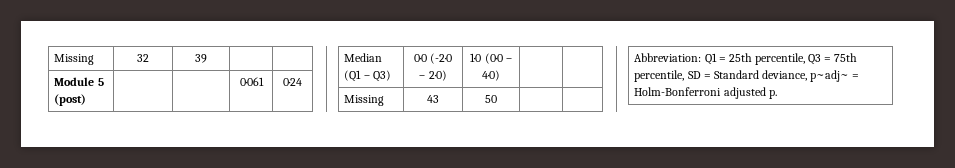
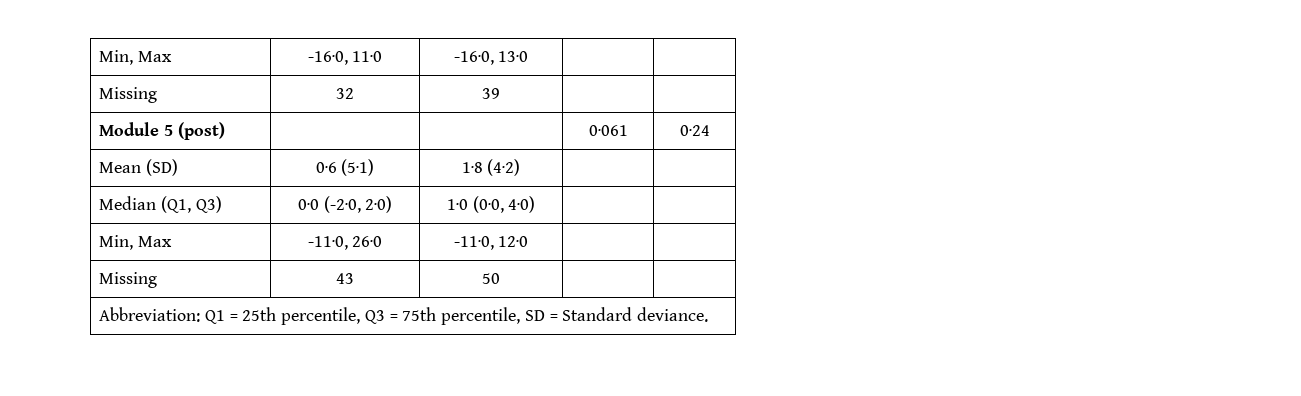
(54, 59) none -> [99,50,172,65] [307,51,383,65] [453,51,529,65] Min, Max | -16·0, 11·0 | -16·0, 13·0 | | //
(302, 82) none -> [99,159,178,176] [315,159,375,176] [461,159,521,176] // Mean (SD) | 0·6 (5·1) | 1·8 (4·2) | |
[344,70,370,82] (Q1 – -> [160,196,191,213] (Q1,
[430,53,453,64] [419,75,426,79] (-2·0 – -> [323,196,361,213] (-2·0,
[484,53,512,64] (0·0 – -> [472,196,504,213] (0·0,
(500, 75) none -> [99,235,172,250] [307,236,383,250] [453,236,529,250] // Min, Max | -11·0, 26·0 | -11·0, 12·0 | |
[761,70,860,82] [634,87,777,99] deviance, p~adj~ = Holm-Bonferroni adjusted p. -> [636,307,708,322] deviance.

